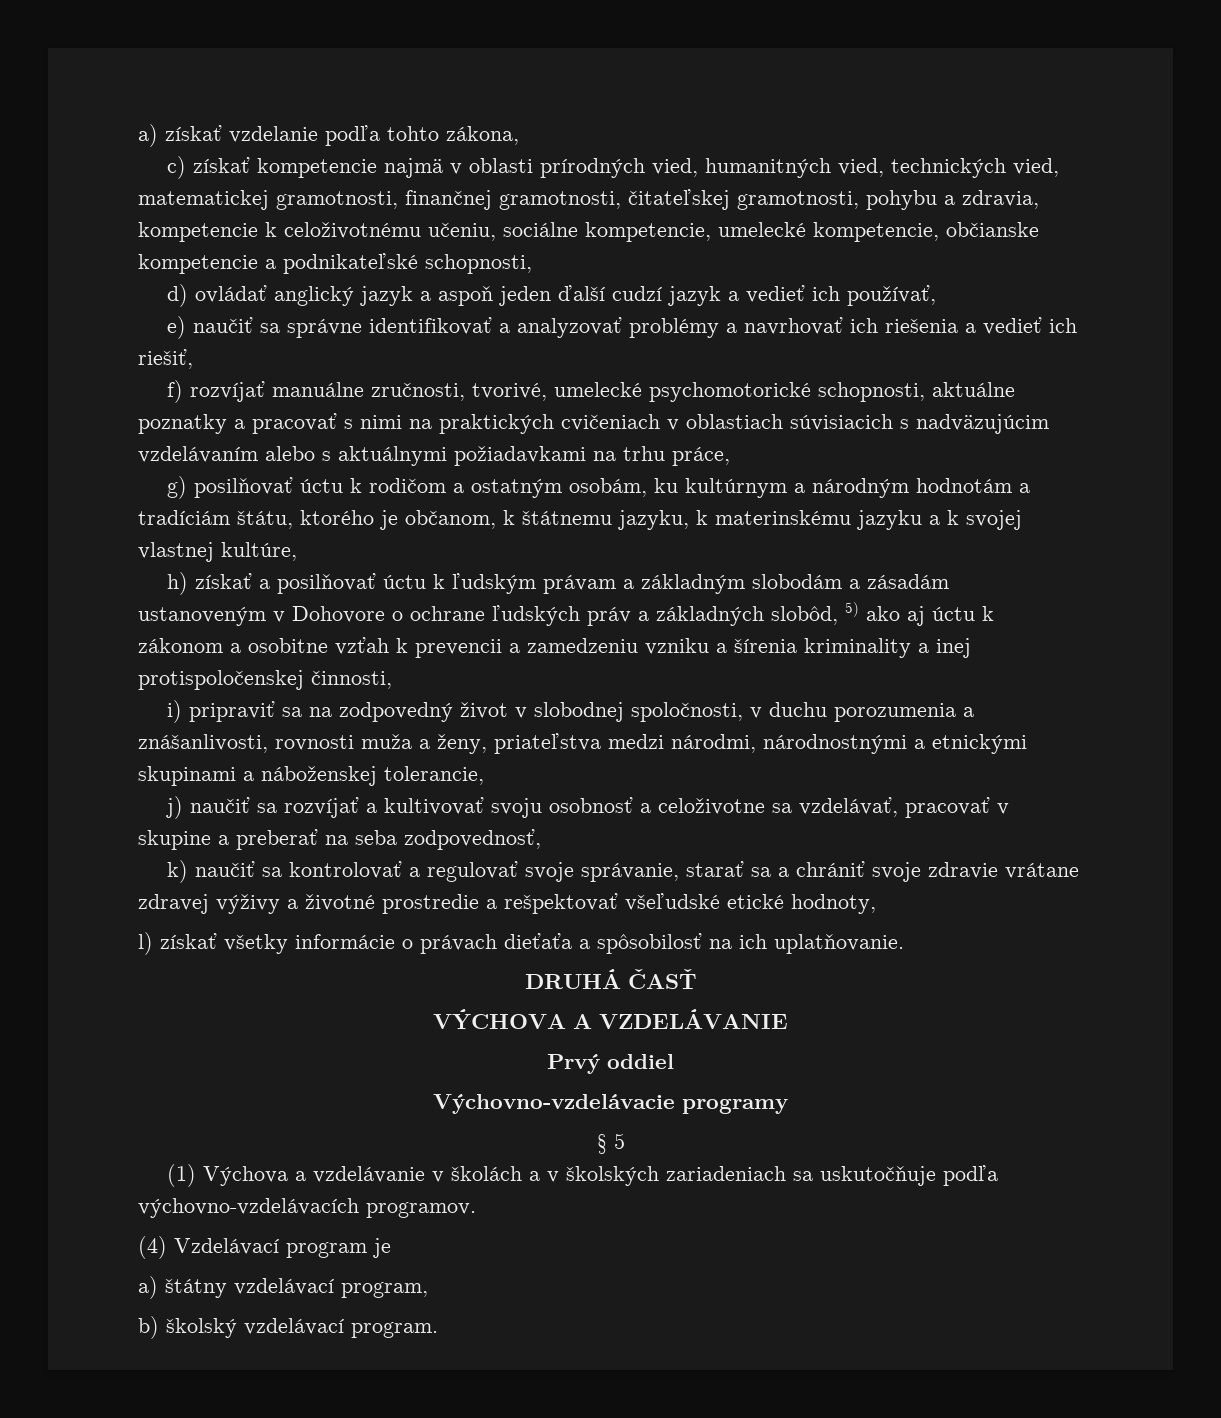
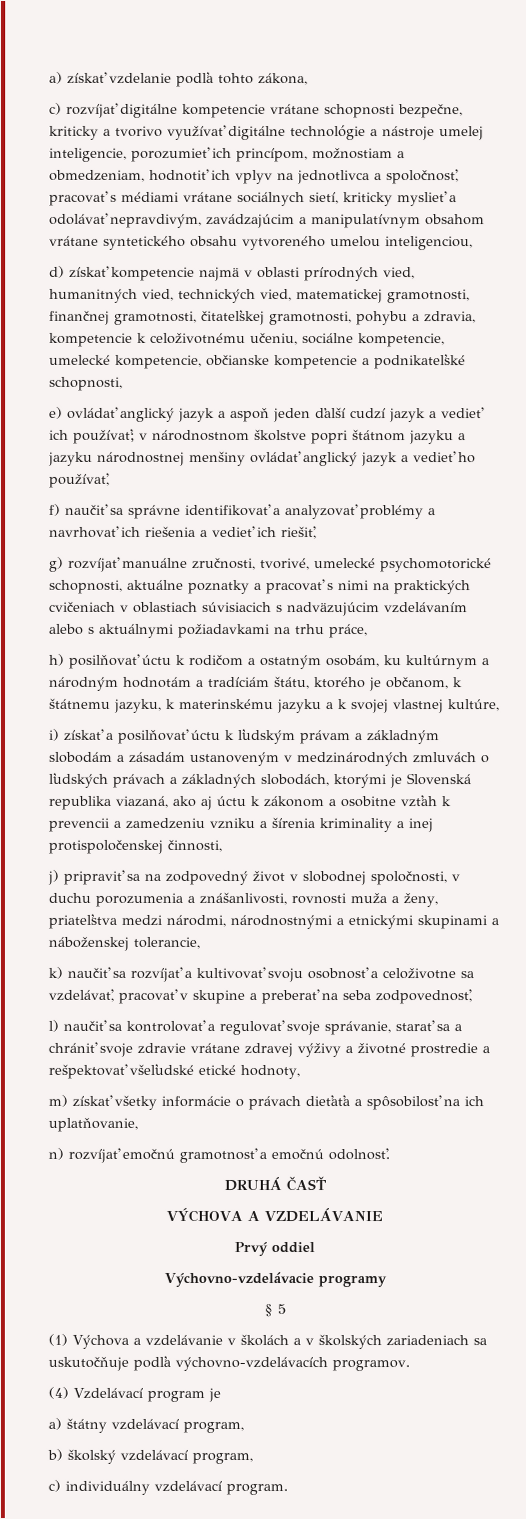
(187, 167) none -> [66,102,463,119] [49,124,484,141] [49,146,405,163] [49,168,459,185] [49,190,457,207] [49,212,485,229] [49,235,473,251] [49,265,65,278] rozvíjať digitálne kompetencie vrátane schopnosti bezpečne, kriticky a tvorivo využívať digitálne technológie a nástroje umelej inteligencie, porozumieť ich princípom, možnostiam a obmedzeniam, hodnotiť ich vplyv na jednotlivca a spoločnosť, pracovať s médiami vrátane sociálnych sietí, kriticky myslieť a odolávať nepravdivým, zavádzajúcim a manipulatívnym obsahom vrátane syntetického obsahu vytvoreného umelou inteligenciou, // d)
[167,284,189,307] d) -> [49,406,63,419] e)
(841, 293) none -> [73,428,466,445] [48,450,476,467] používať; v národnostnom školstve popri štátnom jazyku a jazyku národnostnej menšiny ovládať anglický jazyk a vedieť ho
[167,316,187,339] e) -> [49,503,61,516] f)
[167,380,184,403] f) -> [49,556,64,572] g)
[167,476,188,499] g) -> [49,653,65,666] h)
[167,572,189,595] h) -> [49,728,60,741] i)
[292,602,859,626] Dohovore o ochrane ľudských práv a základných slobôd, 5) -> [296,752,490,767] [48,772,471,789] [48,795,168,810] medzinárodných zmluvách o ľudských právach a základných slobodách, ktorými je Slovenská republika viazaná,
[167,700,183,723] i) -> [47,869,59,885] j)
[166,796,184,819] j) -> [48,966,63,979] k)
[167,860,189,883] k) -> [48,1019,59,1032] l)
[138,932,153,955] l) -> [48,1094,68,1107] m)
[774,934,904,954] uplatňovanie. -> [48,1117,138,1132] [48,1147,390,1163] uplatňovanie, // n) rozvíjať emočnú gramotnosť a emočnú odolnosť.
(344, 1326) none -> [192,1452,253,1464] [48,1479,223,1495] program, // c) individuálny vzdelávací

